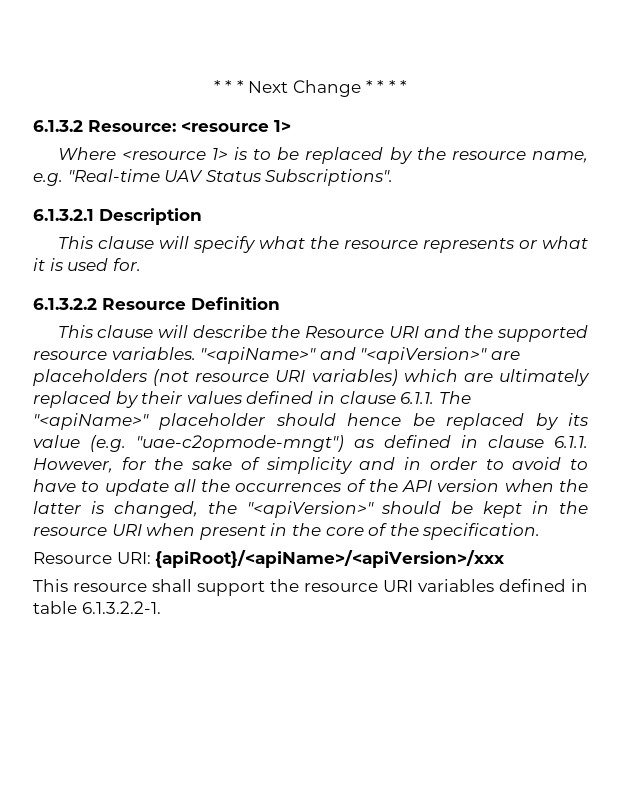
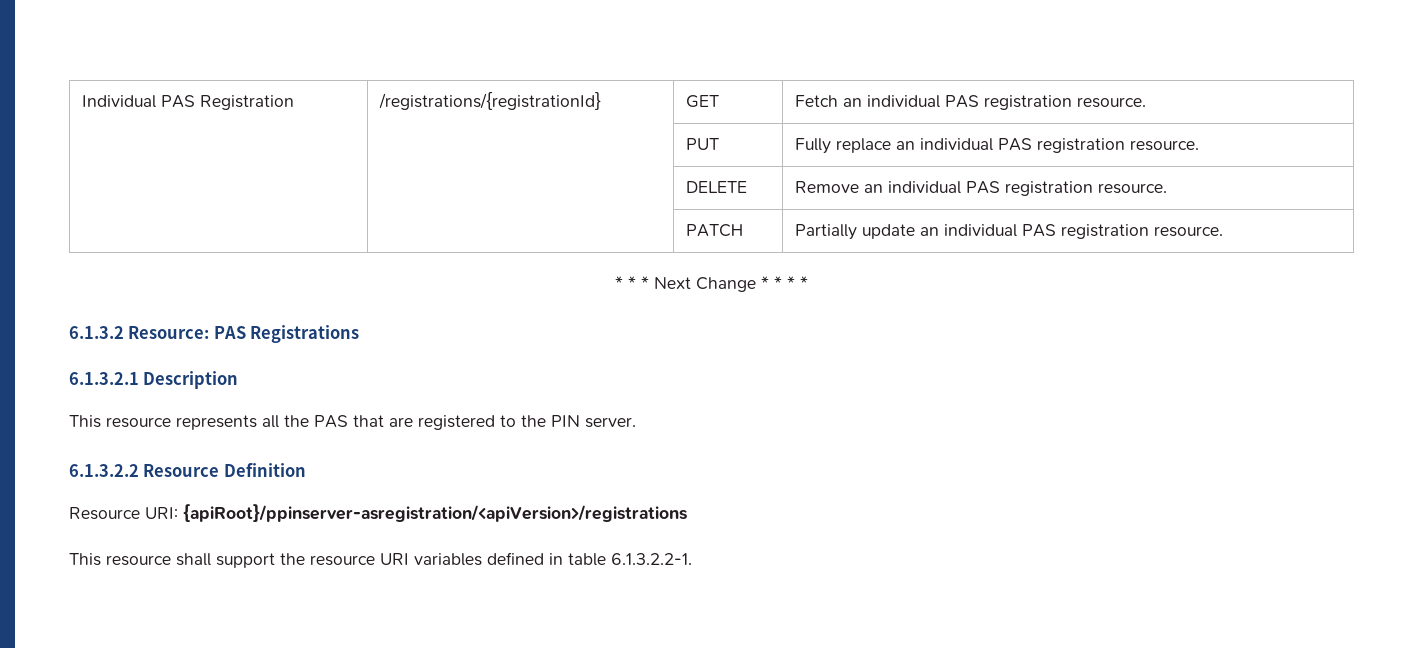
(213, 86) none -> [82,95,295,110] [379,92,602,110] [686,95,720,108] [795,95,1147,110] [686,138,720,150] [795,138,1200,154] [686,181,748,193] [795,181,1168,196] [686,224,744,237] [795,224,1224,240] Individual PAS Registration | /registrations/{registrationId} | GET | Fetch an individual PAS registration resource. // | | PUT | Fully replace an individual PAS registration resource. // | | DELETE | Remove an individual PAS registration resource. // | | PATCH | Partially update an individual PAS registration resource. //
[181,120,291,132] [57,147,588,164] [33,169,394,186] [33,208,202,225] [57,236,588,253] [33,258,141,271] [33,297,280,310] [57,325,588,342] [33,347,520,364] [33,369,591,386] [33,391,471,408] [33,413,589,430] [33,435,588,452] [33,457,589,474] [33,479,588,496] [33,501,589,518] [33,523,541,540] <resource 1> // Where <resource 1> is to be replaced by the resource name, e.g. "Real-time UAV Status Subscriptions". // 6.1.3.2.1 Description // This clause will specify what the resource represents or what it is used for. // 6.1.3.2.2 Resource Definition // This clause will describe the Resource URI and the supported resource variables. "<apiName>" and "<apiVersion>" are placeholders (not resource URI variables) which are ultimately replaced by their values defined in clause 6.1.1. The "<apiName>" placeholder should hence be replaced by its value (e.g. "uae-c2opmode-mngt") as defined in clause 6.1.1. However, for the sake of simplicity and in order to avoid to have to update all the occurrences of the API version when the latter is changed, the "<apiVersion>" should be kept in the resource URI when present in the core of the specification. -> [213,325,360,343] [69,371,239,389] [69,415,636,430] [69,463,306,477] PAS Registrations // 6.1.3.2.1 Description // This resource represents all the PAS that are registered to the PIN server. // 6.1.3.2.2 Resource Definition
[155,550,506,568] {apiRoot}/<apiName>/<apiVersion>/xxx -> [183,504,687,522] {apiRoot}/ppinserver-asregistration/<apiVersion>/registrations

